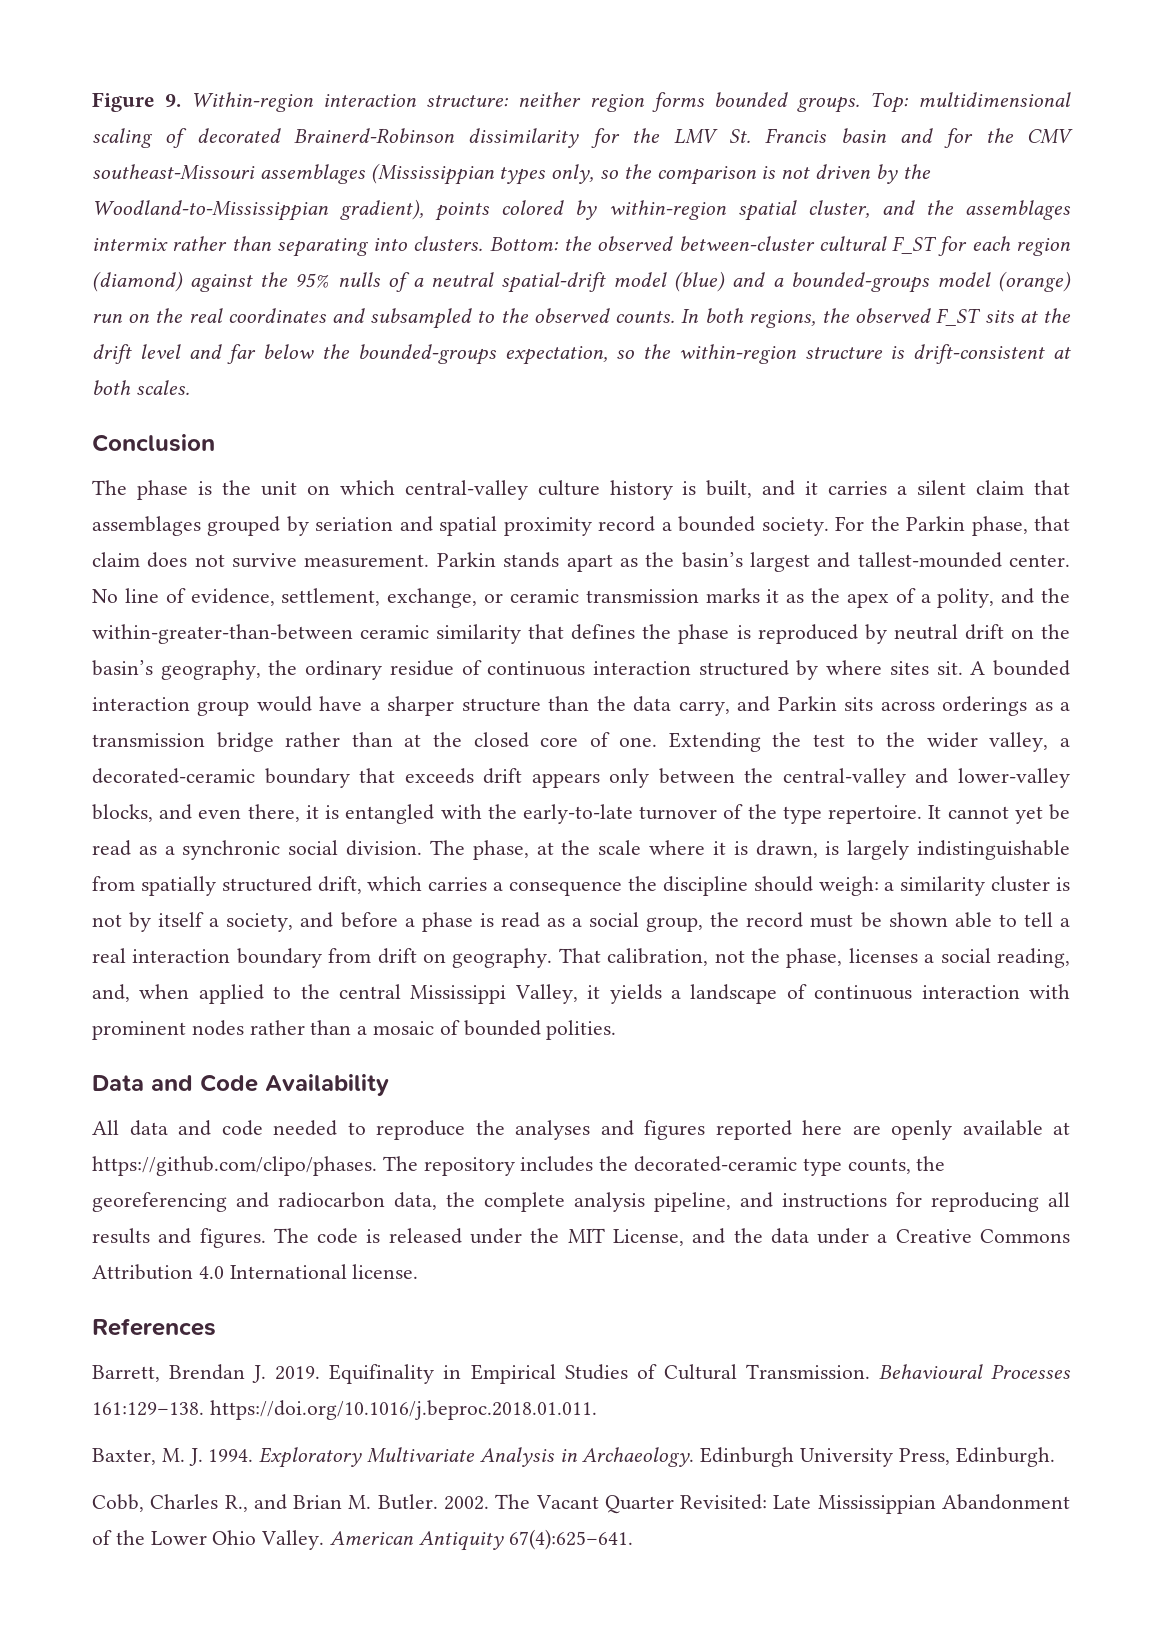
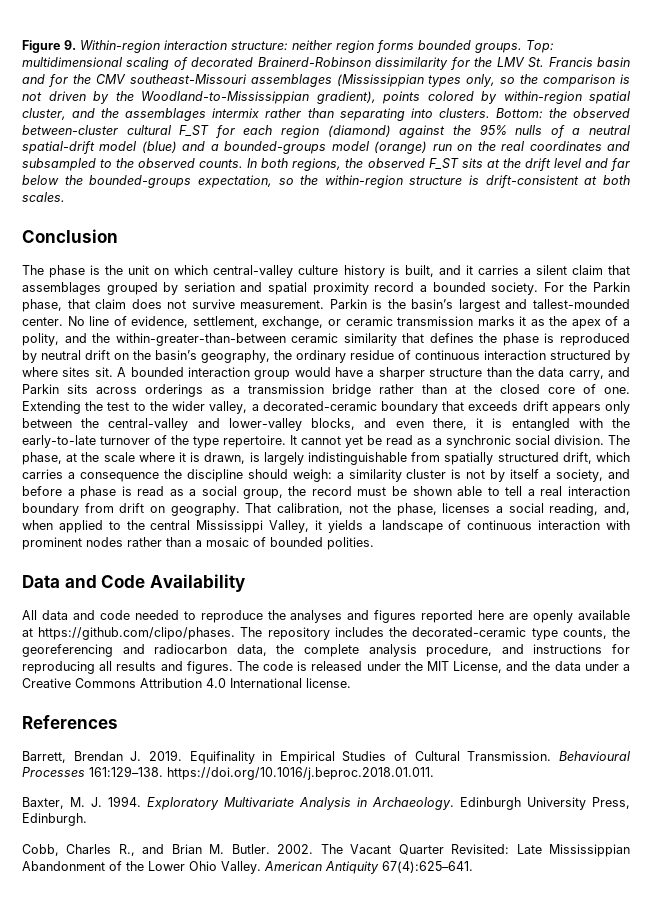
[503,552,638,572] stands apart as -> [372,299,383,309] is
[654,1192,731,1212] pipeline, -> [426,644,493,657] procedure,

